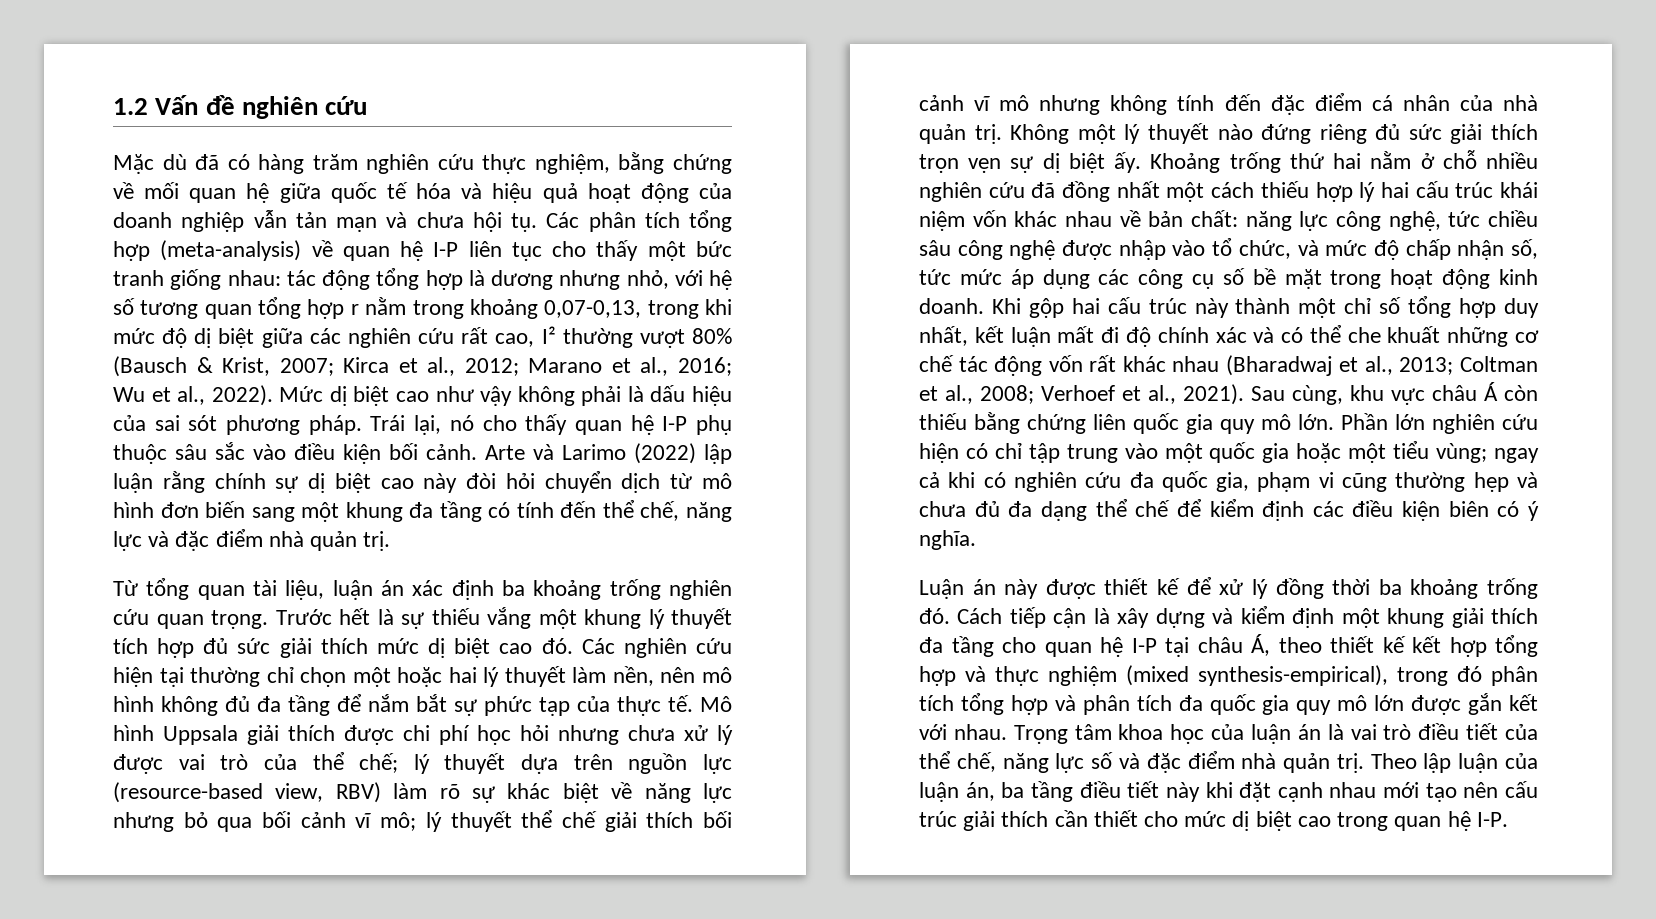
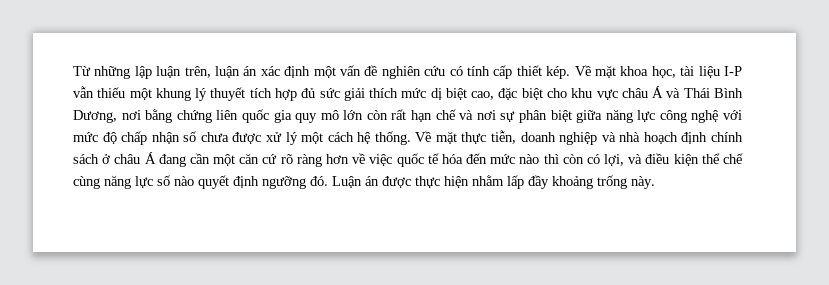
[113,95,368,119] [113,152,732,174] [113,182,732,203] [113,210,732,232] [113,240,732,261] [113,268,732,290] [113,297,732,319] [113,326,732,348] [113,356,732,377] [113,385,732,406] [113,414,732,435] [113,442,732,464] [113,471,732,493] [113,500,733,522] [113,529,391,551] [113,578,732,600] [113,607,531,629] 1.2 Vấn đề nghiên cứu // Mặc dù đã có hàng trăm nghiên cứu thực nghiệm, bằng chứng về mối quan hệ giữa quốc tế hóa và hiệu quả hoạt động của doanh nghiệp vẫn tản mạn và chưa hội tụ. Các phân tích tổng hợp (meta-analysis) về quan hệ I-P liên tục cho thấy một bức tranh giống nhau: tác động tổng hợp là dương nhưng nhỏ, với hệ số tương quan tổng hợp r nằm trong khoảng 0,07-0,13, trong khi mức độ dị biệt giữa các nghiên cứu rất cao, I² thường vượt 80% (Bausch & Krist, 2007; Kirca et al., 2012; Marano et al., 2016; Wu et al., 2022). Mức dị biệt cao như vậy không phải là dấu hiệu của sai sót phương pháp. Trái lại, nó cho thấy quan hệ I-P phụ thuộc sâu sắc vào điều kiện bối cảnh. Arte và Larimo (2022) lập luận rằng chính sự dị biệt cao này đòi hỏi chuyển dịch từ mô hình đơn biến sang một khung đa tầng có tính đến thể chế, năng lực và đặc điểm nhà quản trị. // Từ tổng quan tài liệu, luận án xác định ba khoảng trống nghiên cứu quan trọng. Trước hết là sự thiếu vắng -> [73,65,742,79] [73,86,126,98] Từ những lập luận trên, luận án xác định một vấn đề nghiên cứu có tính cấp thiết kép. Về mặt khoa học, tài liệu I-P vẫn thiếu
[499,638,732,658] [113,666,733,687] [113,694,732,716] [113,725,733,745] [113,752,732,774] [113,782,732,803] [113,810,732,832] [919,93,1538,115] [919,123,1538,144] [919,150,1538,173] [919,181,1538,202] [919,210,1538,231] [919,238,1538,260] [919,268,1538,289] [919,296,1539,318] [919,325,1539,347] [919,355,1538,376] [919,382,1538,405] [919,413,967,430] cao đó. Các nghiên cứu hiện tại thường chỉ chọn một hoặc hai lý thuyết làm nền, nên mô hình không đủ đa tầng để nắm bắt sự phức tạp của thực tế. Mô hình Uppsala giải thích được chi phí học hỏi nhưng chưa xử lý được vai trò của thể chế; lý thuyết dựa trên nguồn lực (resource-based view, RBV) làm rõ sự khác biệt về năng lực nhưng bỏ qua bối cảnh vĩ mô; lý thuyết thể chế giải thích bối cảnh vĩ mô nhưng không tính đến đặc điểm cá nhân của nhà quản trị. Không một lý thuyết nào đứng riêng đủ sức giải thích trọn vẹn sự dị biệt ấy. Khoảng trống thứ hai nằm ở chỗ nhiều nghiên cứu đã đồng nhất một cách thiếu hợp lý hai cấu trúc khái niệm vốn khác nhau về bản chất: năng lực công nghệ, tức chiều sâu công nghệ được nhập vào tổ chức, và mức độ chấp nhận số, tức mức áp dụng các công cụ số bề mặt trong hoạt động kinh doanh. Khi gộp hai cấu trúc này thành một chỉ số tổng hợp duy nhất, kết luận mất đi độ chính xác và có thể che khuất những cơ chế tác động vốn rất khác nhau (Bharadwaj et al., 2013; Coltman et al., 2008; Verhoef et al., 2021). Sau cùng, khu vực châu Á còn thiếu -> [471,86,743,100] [73,110,141,123] cao, đặc biệt cho khu vực châu Á và Thái Bình Dương, nơi
[1298,413,1538,434] [919,441,1539,463] [919,471,1538,492] [919,499,1539,521] [919,530,976,550] [919,577,1539,599] [919,606,1538,628] [919,634,1538,657] [919,665,1538,686] [919,693,1538,715] [919,723,1538,744] [919,751,1538,773] [919,781,1538,802] [919,810,1508,831] lớn. Phần lớn nghiên cứu hiện có chỉ tập trung vào một quốc gia hoặc một tiểu vùng; ngay cả khi có nghiên cứu đa quốc gia, phạm vi cũng thường hẹp và chưa đủ đa dạng thể chế để kiểm định các điều kiện biên có ý nghĩa. // Luận án này được thiết kế để xử lý đồng thời ba khoảng trống đó. Cách tiếp cận là xây dựng và kiểm định một khung giải thích đa tầng cho quan hệ I-P tại châu Á, theo thiết kế kết hợp tổng hợp và thực nghiệm (mixed synthesis-empirical), trong đó phân tích tổng hợp và phân tích đa quốc gia quy mô lớn được gắn kết với nhau. Trọng tâm khoa học của luận án là vai trò điều tiết của thể chế, năng lực số và đặc điểm nhà quản trị. Theo lập luận của luận án, ba tầng điều tiết này khi đặt cạnh nhau mới tạo nên cấu trúc giải thích cần thiết cho mức dị biệt cao trong quan hệ I-P. -> [343,109,743,123] [73,130,744,145] [73,152,744,167] [73,175,655,189] lớn còn rất hạn chế và nơi sự phân biệt giữa năng lực công nghệ với mức độ chấp nhận số chưa được xử lý một cách hệ thống. Về mặt thực tiễn, doanh nghiệp và nhà hoạch định chính sách ở châu Á đang cần một căn cứ rõ ràng hơn về việc quốc tế hóa đến mức nào thì còn có lợi, và điều kiện thể chế cùng năng lực số nào quyết định ngưỡng đó. Luận án được thực hiện nhằm lấp đầy khoảng trống này.

